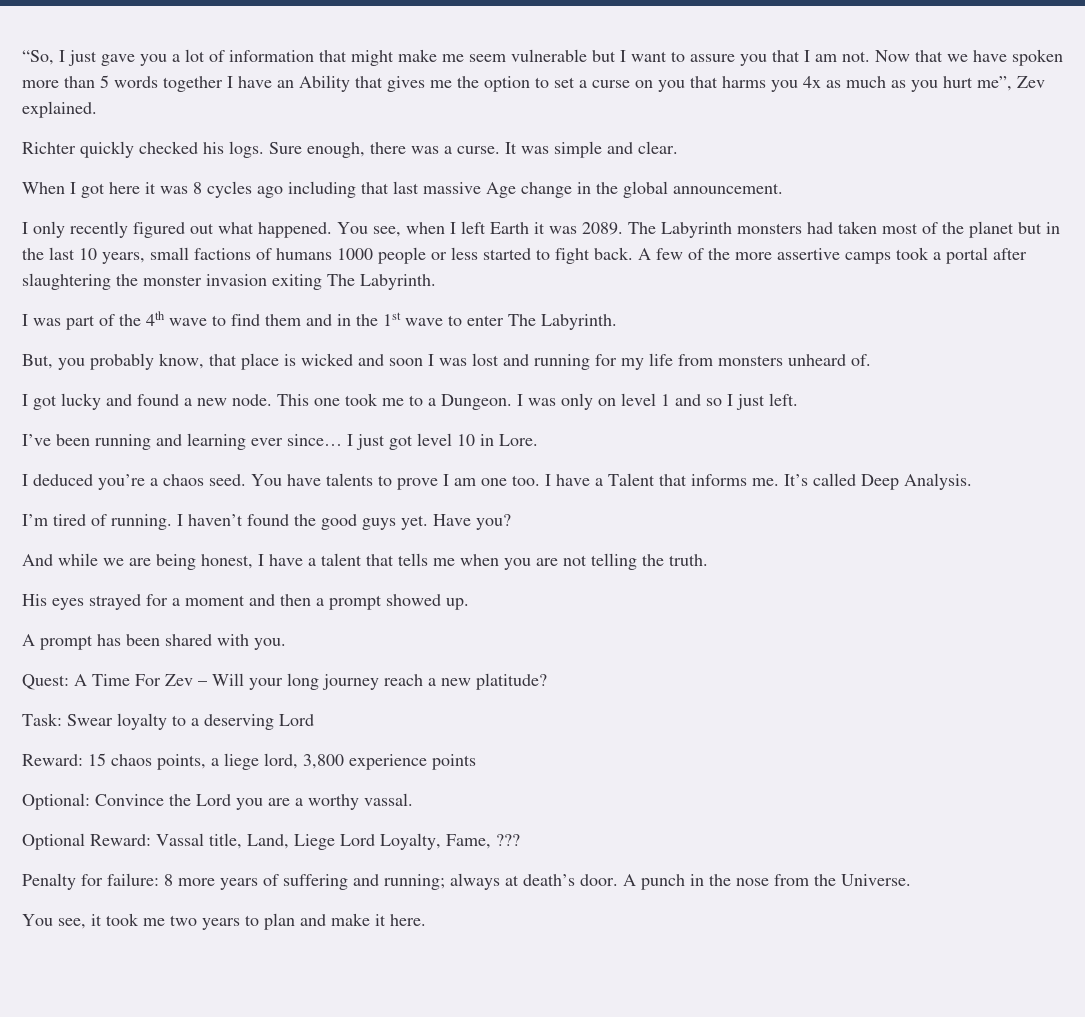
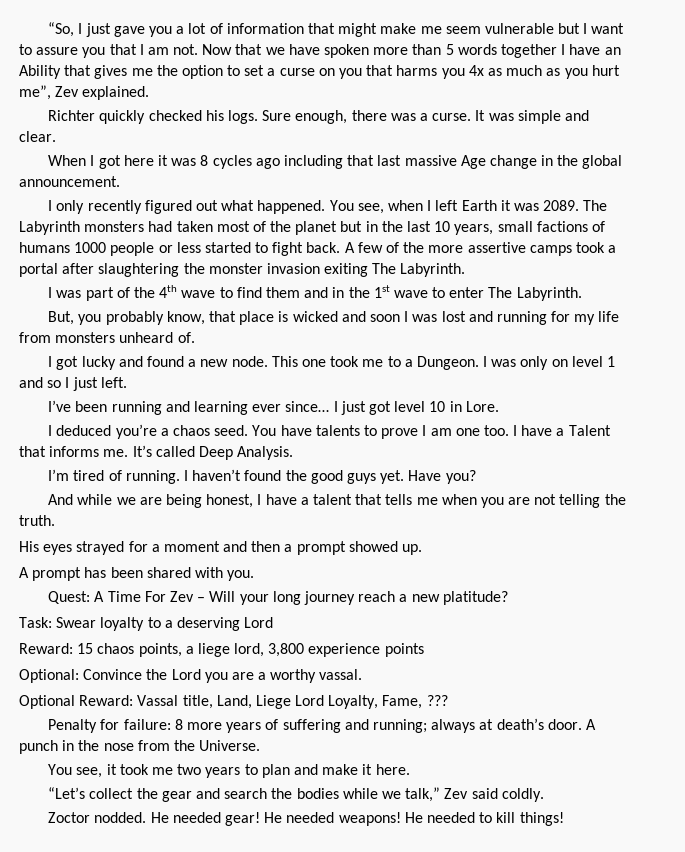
(426, 920) none -> [48,787,544,802] [48,812,564,826] // “Let’s collect the gear and search the bodies while we talk,” Zev said coldly. // Zoctor nodded. He needed gear! He needed weapons! He needed to kill things!

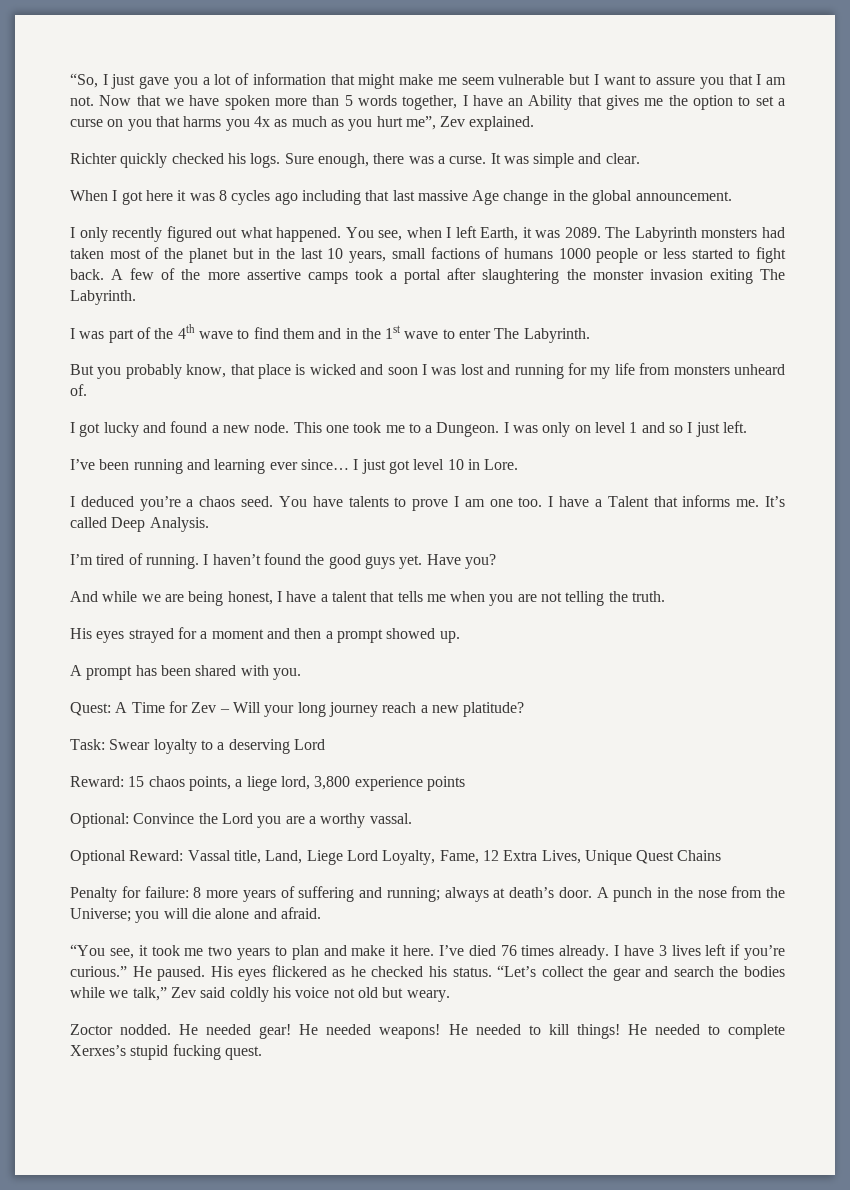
[500,44,557,58] together -> [402,95,458,110] together,
[461,200,497,211] Earth -> [480,227,519,241] Earth,
[48,311,75,325] But, -> [70,364,94,375] But
[144,591,166,602] For -> [168,701,188,713] for
[426,695,448,706] ??? -> [482,850,722,865] 12 Extra Lives, Unique Quest Chains
[199,740,261,751] [48,764,73,775] Universe. // You -> [70,907,321,923] [70,944,105,956] Universe; you will die alone and afraid. // “You
(410, 769) // -> [438,944,786,960] [70,965,492,981] I’ve died 76 times already. I have 3 lives left if you’re curious.” He paused. His eyes flickered as he checked his status.
[501,788,544,802] coldly. -> [229,987,450,1002] coldly his voice not old but weary.
(564, 819) none -> [627,1024,785,1039] [70,1044,262,1060] He needed to complete Xerxes’s stupid fucking quest.

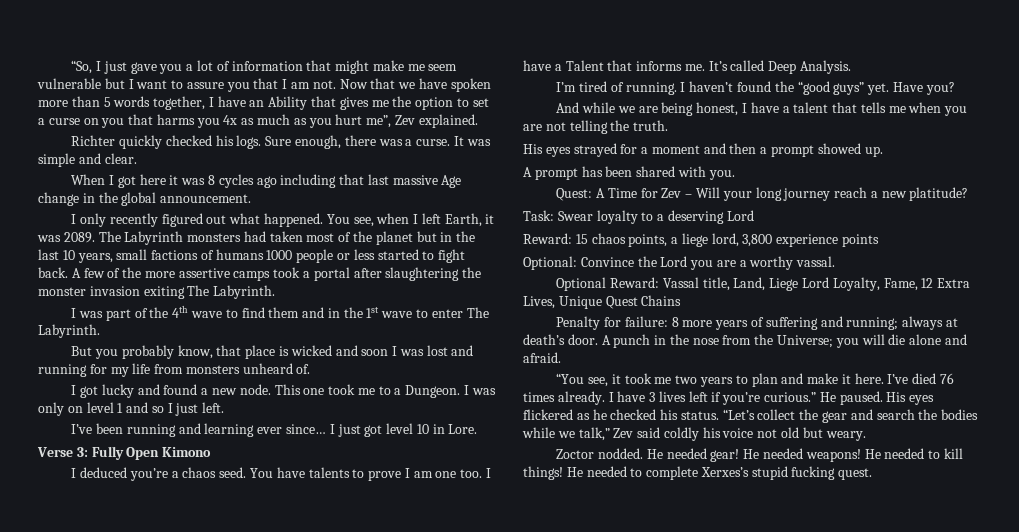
(519, 464) none -> [37,446,212,460] // Verse 3: Fully Open Kimono
[328,554,395,569] good guys -> [797,81,865,95] “good guys”

